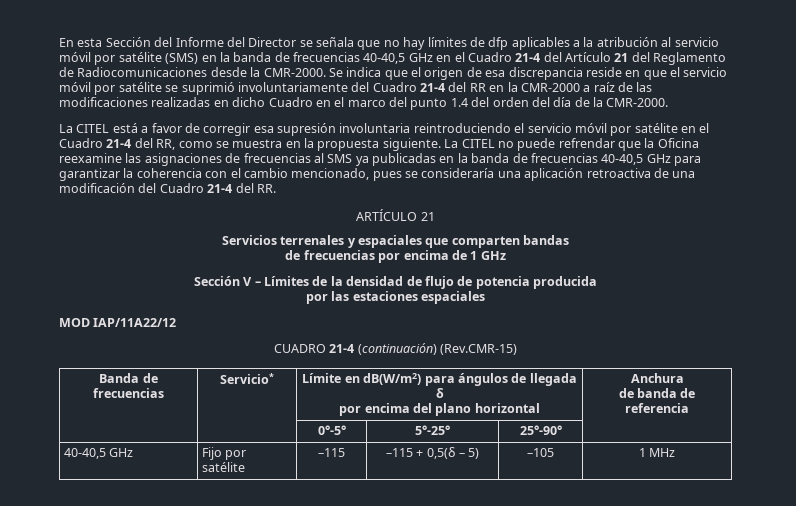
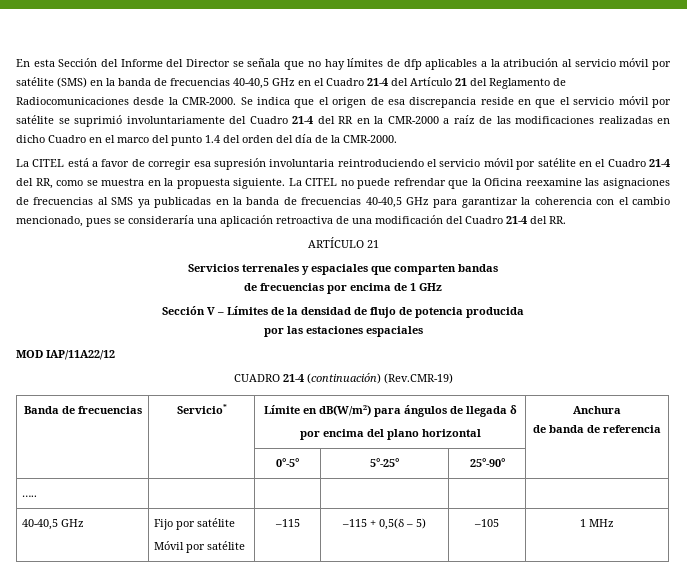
[440,344,518,355] (Rev.CMR-15) -> [383,373,453,384] (Rev.CMR-19)
(562, 430) none -> [22,495,38,497] // ….. | | | | |
(246, 467) none -> [154,541,246,553] // Móvil por satélite

